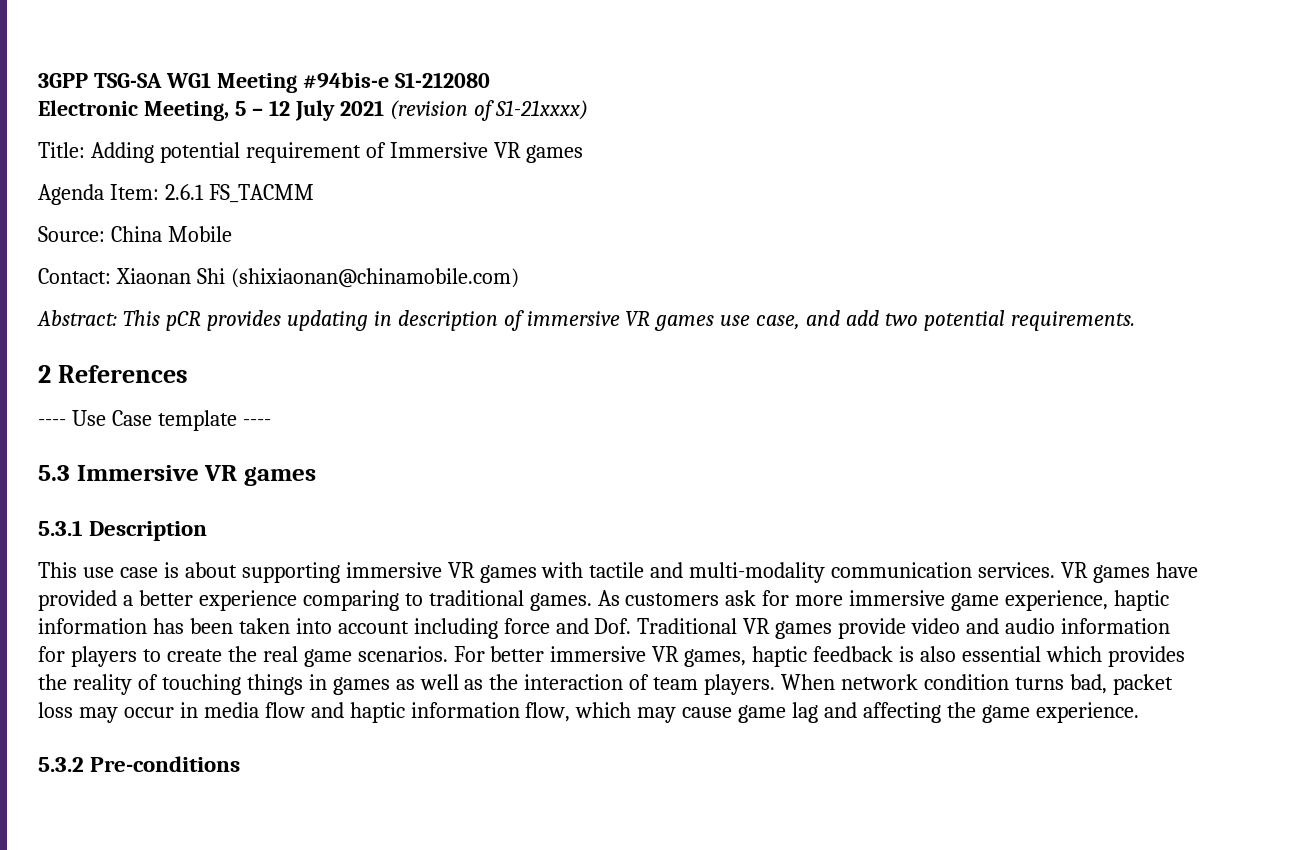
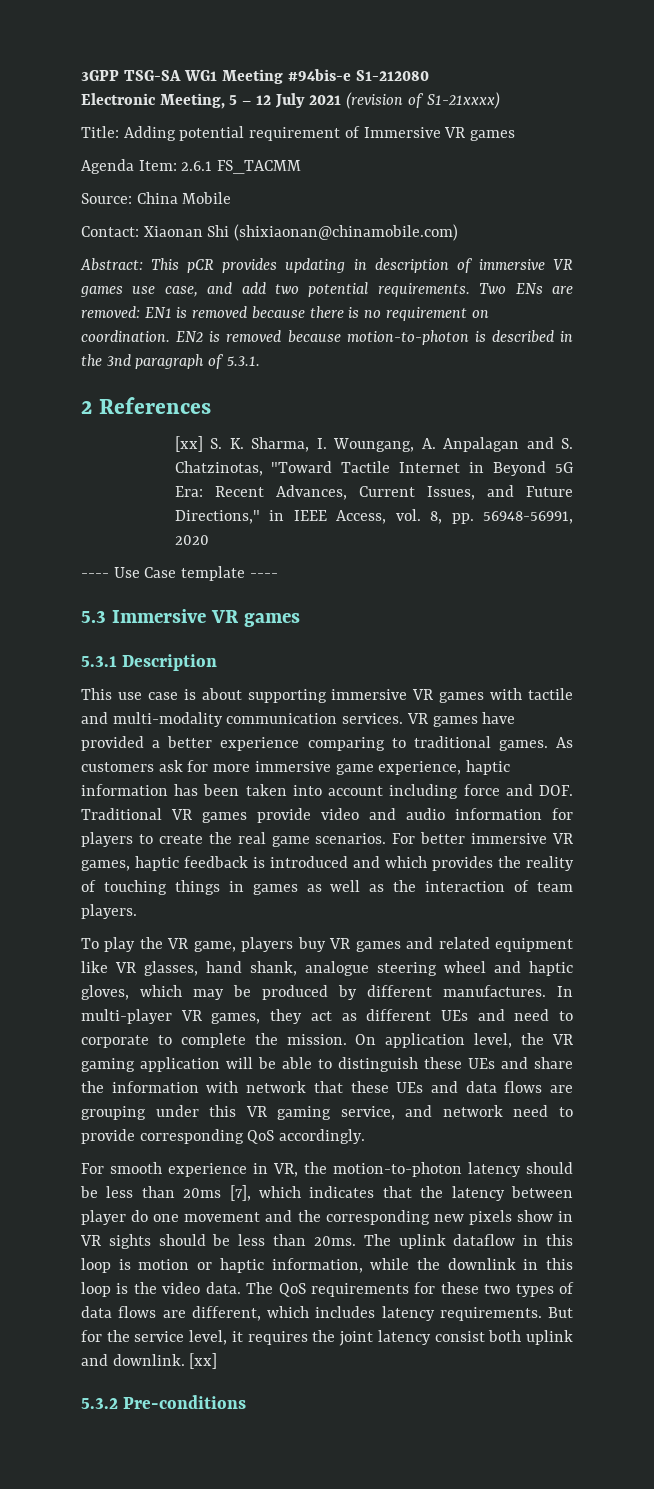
[38,365,188,383] // 2 References -> [479,283,573,294] [81,306,489,321] [81,330,573,345] [81,354,260,369] [81,397,211,414] [174,436,573,452] [174,461,573,476] [174,485,573,500] [174,509,573,524] [174,535,209,545] Two ENs are removed: EN1 is removed because there is no requirement on coordination. EN2 is removed because motion-to-photon is described in the 3nd paragraph of 5.3.1. // 2 References // [xx] S. K. Sharma, I. Woungang, A. Anpalagan and S. Chatzinotas, "Toward Tactile Internet in Beyond 5G Era: Recent Advances, Current Issues, and Future Directions," in IEEE Access, vol. 8, pp. 56948-56991, 2020
[594,618,632,634] Dof. -> [539,785,573,796] DOF.
[920,646,1041,662] also essential -> [270,856,380,868] introduced and
[781,674,1173,695] [38,702,1139,723] When network condition turns bad, packet loss may occur in media flow and haptic information flow, which may cause game lag and affecting the game experience. -> [81,937,573,952] [81,961,573,976] [81,985,573,1000] [81,1009,573,1024] [81,1033,574,1048] [81,1057,573,1072] [81,1081,573,1093] [81,1105,573,1120] [81,1129,366,1144] [81,1162,573,1177] [80,1185,573,1201] [81,1210,573,1225] [80,1234,573,1249] [81,1258,573,1273] [81,1282,574,1297] [81,1306,573,1321] [81,1330,573,1346] [81,1353,218,1369] // To play the VR game, players buy VR games and related equipment like VR glasses, hand shank, analogue steering wheel and haptic gloves, which may be produced by different manufactures. In multi-player VR games, they act as different UEs and need to corporate to complete the mission. On application level, the VR gaming application will be able to distinguish these UEs and share the information with network that these UEs and data flows are grouping under this VR gaming service, and network need to provide corresponding QoS accordingly. // For smooth experience in VR, the motion-to-photon latency should be less than 20ms [7], which indicates that the latency between player do one movement and the corresponding new pixels show in VR sights should be less than 20ms. The uplink dataflow in this loop is motion or haptic information, while the downlink in this loop is the video data. The QoS requirements for these two types of data flows are different, which includes latency requirements. But for the service level, it requires the joint latency consist both uplink and downlink. [xx]

